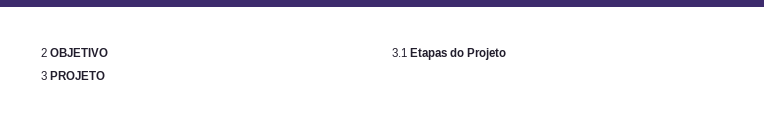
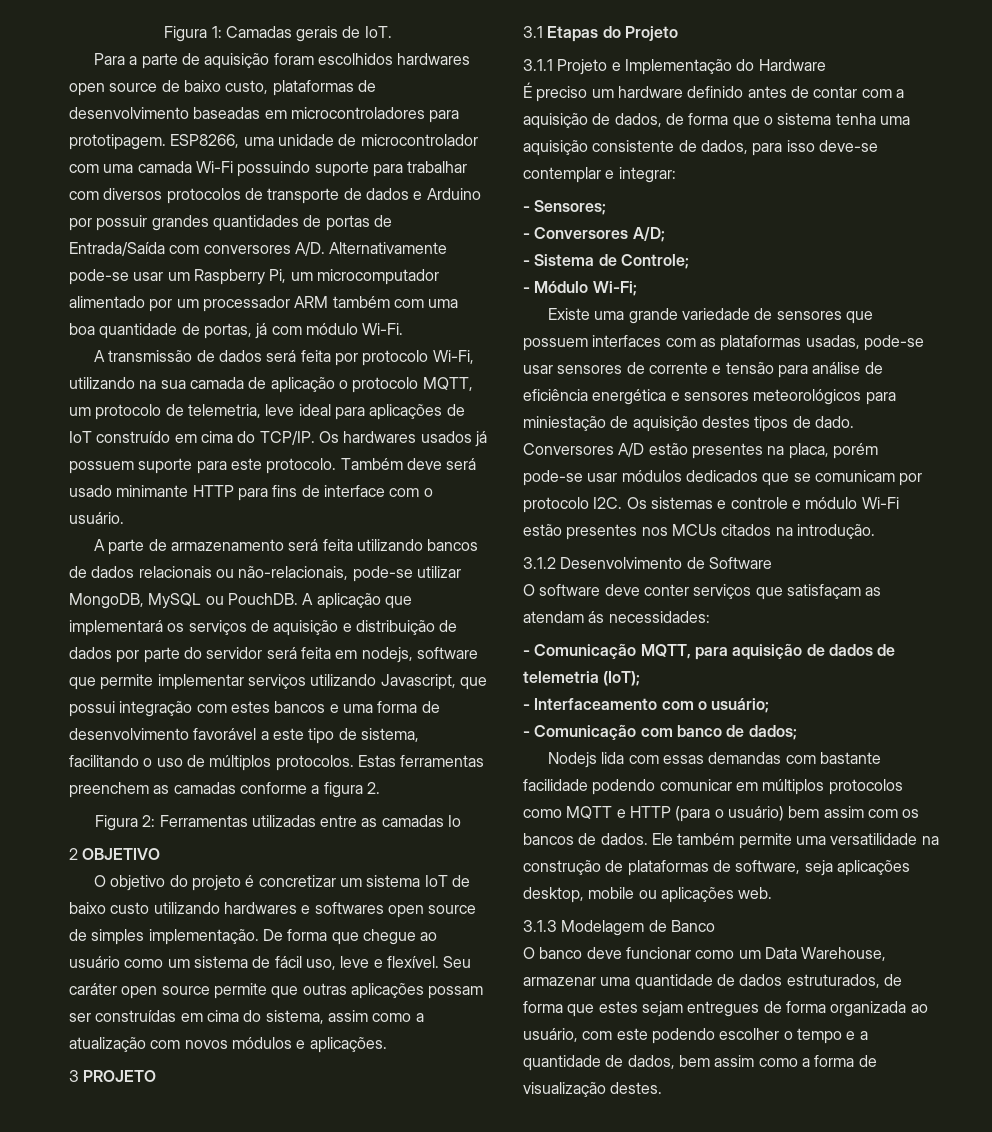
[41,48,109,57] 2 OBJETIVO -> [164,26,392,42] [94,53,471,69] [69,80,376,96] [69,107,460,123] [69,134,478,150] [69,161,468,177] [69,188,481,204] [69,215,392,231] [69,242,448,256] [69,269,439,285] [69,296,459,312] [69,323,404,339] [94,350,474,366] [69,377,473,393] [69,404,465,420] [69,431,487,447] [69,458,477,474] [69,485,433,501] [69,512,124,524] [94,539,479,555] [69,566,461,582] [69,593,412,609] [69,620,458,636] [69,647,478,663] [69,674,487,690] [69,701,440,717] [69,728,419,744] [69,755,485,771] [69,782,380,798] [94,815,462,831] [69,848,161,860] [94,875,471,891] [69,902,477,918] [69,929,438,945] [69,956,472,970] [69,983,484,999] [69,1010,424,1024] [69,1037,387,1053] Figura 1: Camadas gerais de IoT. // Para a parte de aquisição foram escolhidos hardwares open source de baixo custo, plataformas de desenvolvimento baseadas em microcontroladores para prototipagem. ESP8266, uma unidade de microcontrolador com uma camada Wi-Fi possuindo suporte para trabalhar com diversos protocolos de transporte de dados e Arduino por possuir grandes quantidades de portas de Entrada/Saída com conversores A/D. Alternativamente pode-se usar um Raspberry Pi, um microcomputador alimentado por um processador ARM também com uma boa quantidade de portas, já com módulo Wi-Fi. // A transmissão de dados será feita por protocolo Wi-Fi, utilizando na sua camada de aplicação o protocolo MQTT, um protocolo de telemetria, leve ideal para aplicações de IoT construído em cima do TCP/IP. Os hardwares usados já possuem suporte para este protocolo. Também deve será usado minimante HTTP para fins de interface com o usuário. // A parte de armazenamento será feita utilizando bancos de dados relacionais ou não-relacionais, pode-se utilizar MongoDB, MySQL ou PouchDB. A aplicação que implementará os serviços de aquisição e distribuição de dados por parte do servidor será feita em nodejs, software que permite implementar serviços utilizando Javascript, que possui integração com estes bancos e uma forma de desenvolvimento favorável a este tipo de sistema, facilitando o uso de múltiplos protocolos. Estas ferramentas preenchem as camadas conforme a figura 2. // Figura 2: Ferramentas utilizadas entre as camadas Io // 2 OBJETIVO // O objetivo do projeto é concretizar um sistema IoT de baixo custo utilizando hardwares e softwares open source de simples implementação. De forma que chegue ao usuário como um sistema de fácil uso, leve e flexível. Seu caráter open source permite que outras aplicações possam ser construídas em cima do sistema, assim como a atualização com novos módulos e aplicações.
(507, 54) none -> [523,59,826,75] [523,82,904,102] [523,113,910,129] [523,140,878,156] [523,167,676,183] [523,200,607,215] [523,227,665,242] [523,254,689,269] [523,281,637,296] [548,308,874,324] [523,335,924,351] [523,362,883,378] [523,389,896,405] [523,416,854,432] [523,443,878,459] [523,470,923,486] [523,497,899,513] [523,524,875,540] [523,557,772,569] [523,584,882,600] [523,611,710,623] [523,643,896,660] [523,671,641,686] [523,698,770,713] [523,724,797,740] [548,752,882,768] [523,779,903,795] [523,806,920,822] [523,833,939,849] [523,860,910,876] [523,887,773,903] [523,920,715,936] [523,947,887,961] [523,974,902,990] [523,1001,928,1017] [523,1028,868,1044] [523,1055,877,1071] [523,1082,663,1097] // 3.1.1 Projeto e Implementação do Hardware // É preciso um hardware definido antes de contar com a aquisição de dados, de forma que o sistema tenha uma aquisição consistente de dados, para isso deve-se contemplar e integrar: // - Sensores; // - Conversores A/D; // - Sistema de Controle; // - Módulo Wi-Fi; // Existe uma grande variedade de sensores que possuem interfaces com as plataformas usadas, pode-se usar sensores de corrente e tensão para análise de eficiência energética e sensores meteorológicos para miniestação de aquisição destes tipos de dado. Conversores A/D estão presentes na placa, porém pode-se usar módulos dedicados que se comunicam por protocolo I2C. Os sistemas e controle e módulo Wi-Fi estão presentes nos MCUs citados na introdução. // 3.1.2 Desenvolvimento de Software // O software deve conter serviços que satisfaçam as atendam ás necessidades: // - Comunicação MQTT, para aquisição de dados de telemetria (IoT); // - Interfaceamento com o usuário; // - Comunicação com banco de dados; // Nodejs lida com essas demandas com bastante facilidade podendo comunicar em múltiplos protocolos como MQTT e HTTP (para o usuário) bem assim com os bancos de dados. Ele também permite uma versatilidade na construção de plataformas de software, seja aplicações desktop, mobile ou aplicações web. // 3.1.3 Modelagem de Banco // O banco deve funcionar como um Data Warehouse, armazenar uma quantidade de dados estruturados, de forma que estes sejam entregues de forma organizada ao usuário, com este podendo escolher o tempo e a quantidade de dados, bem assim como a forma de visualização destes.

